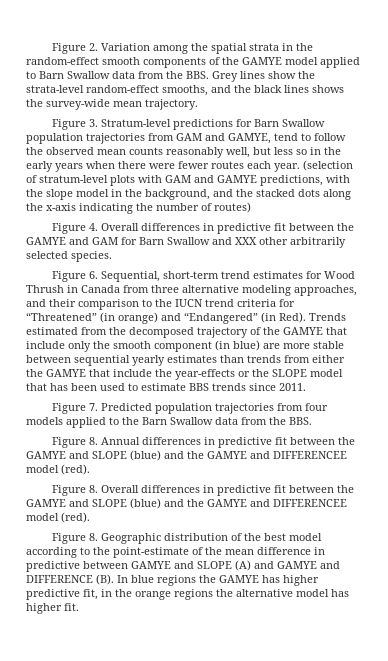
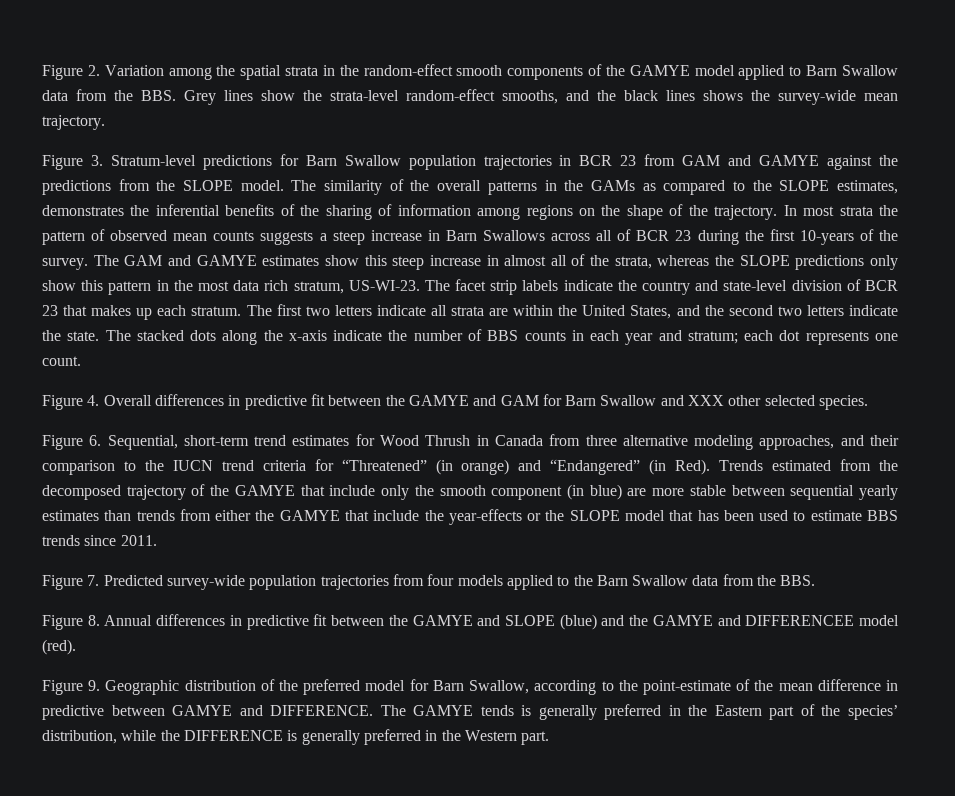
[148,133,346,144] [26,147,341,158] [26,160,353,172] [26,175,350,186] [26,189,253,200] from GAM and GAMYE, tend to follow the observed mean counts reasonably well, but less so in the early years when there were fewer routes each year. (selection of stratum-level plots with GAM and GAMYE predictions, with the slope model in the background, and the -> [559,154,899,170] [42,179,899,195] [42,204,899,220] [42,229,899,245] [42,254,898,270] [42,279,898,295] [42,304,898,320] [42,330,131,341] in BCR 23 from GAM and GAMYE against the predictions from the SLOPE model. The similarity of the overall patterns in the GAMs as compared to the SLOPE estimates, demonstrates the inferential benefits of the sharing of information among regions on the shape of the trajectory. In most strata the pattern of observed mean counts suggests a steep increase in Barn Swallows across all of BCR 23 during the first 10-years of the survey. The GAM and GAMYE estimates show this steep increase in almost all of the strata, whereas the SLOPE predictions only show this pattern in the most data rich stratum, US-WI-23. The facet strip labels indicate the country and state-level division of BCR 23 that makes up each stratum. The first two letters indicate all strata are within the United States, and the second two letters indicate the state. The
[79,203,133,214] indicating -> [333,330,383,341] indicate
[214,202,251,213] routes) -> [487,330,898,345] [42,356,81,366] BBS counts in each year and stratum; each dot represents one count.
[290,237,346,248] arbitrarily -> (762, 400) none
(152, 407) none -> [166,575,245,590] survey-wide
[88,485,354,496] [26,498,347,509] [26,512,90,523] [51,533,322,544] 8. Overall differences in predictive fit between the GAMYE and SLOPE (blue) and the GAMYE and DIFFERENCEE model (red). // Figure 8. Geographic distribution of the best model -> [88,679,530,695] 9. Geographic distribution of the preferred model for Barn Swallow,
[197,560,340,571] [26,574,319,586] [26,589,349,600] [26,603,79,614] SLOPE (A) and GAMYE and DIFFERENCE (B). In blue regions the GAMYE has higher predictive fit, in the orange regions the alternative model has higher fit. -> [270,704,898,720] [42,729,550,745] DIFFERENCE. The GAMYE tends is generally preferred in the Eastern part of the species’ distribution, while the DIFFERENCE is generally preferred in the Western part.

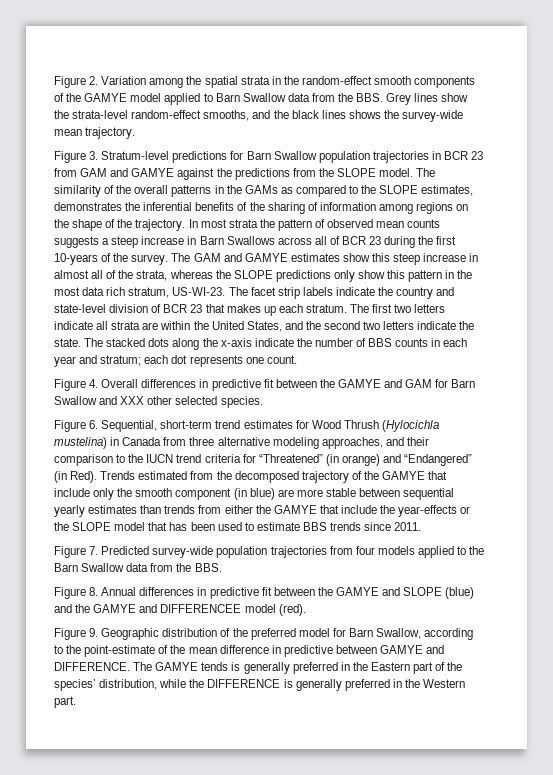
(471, 440) none -> [381,420,439,432] [54,437,107,449] (Hylocichla mustelina)

